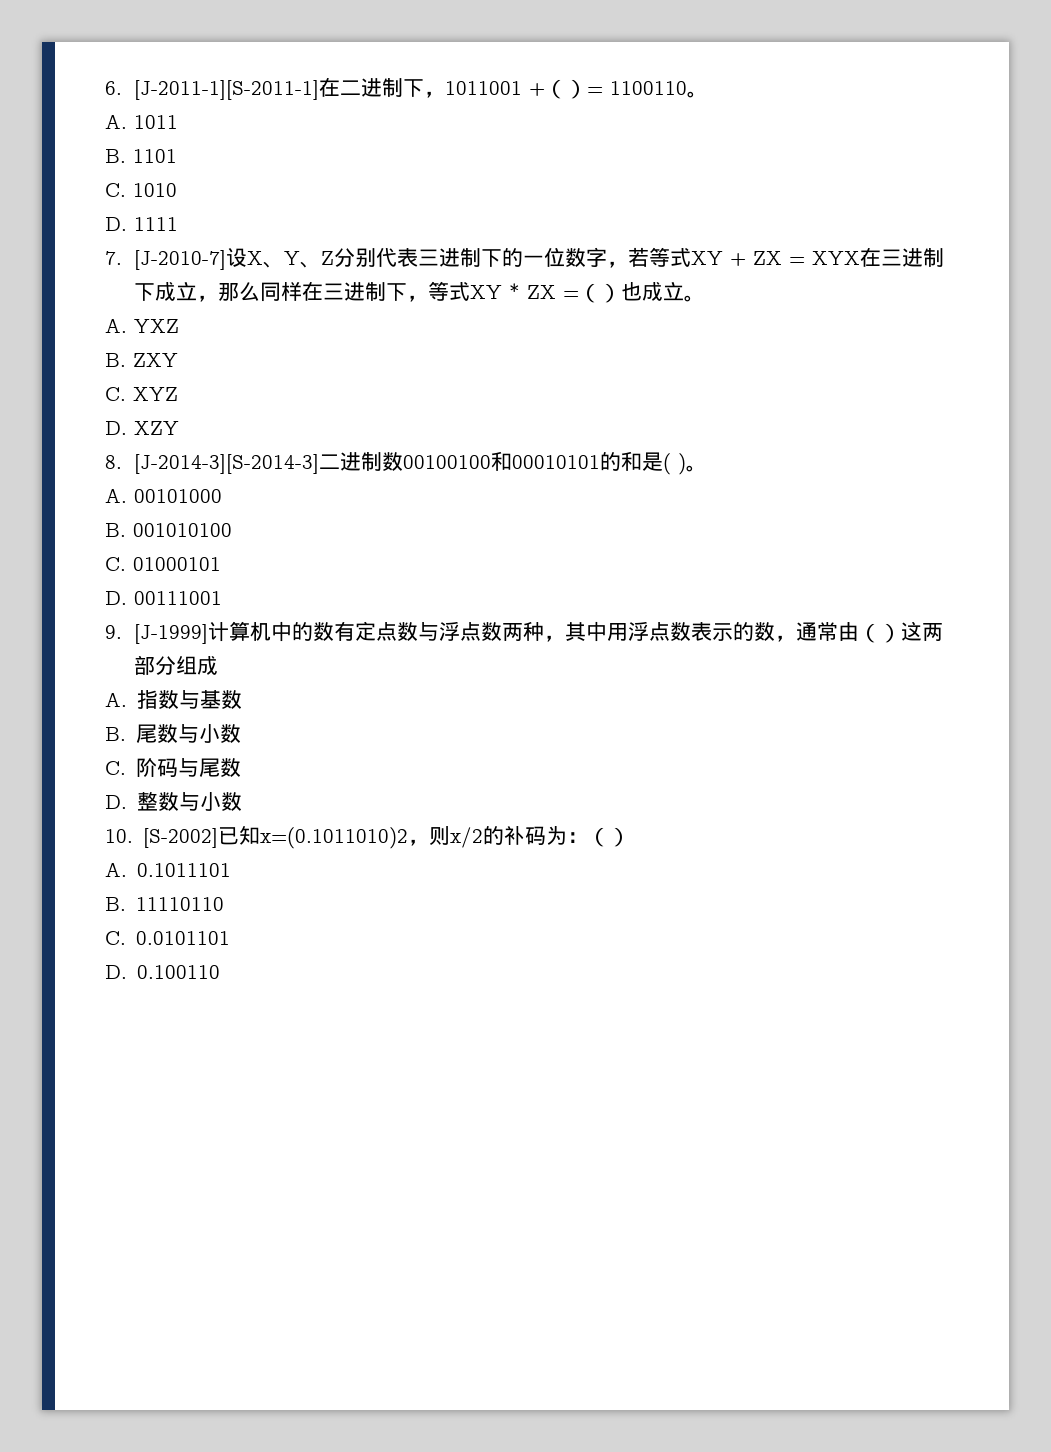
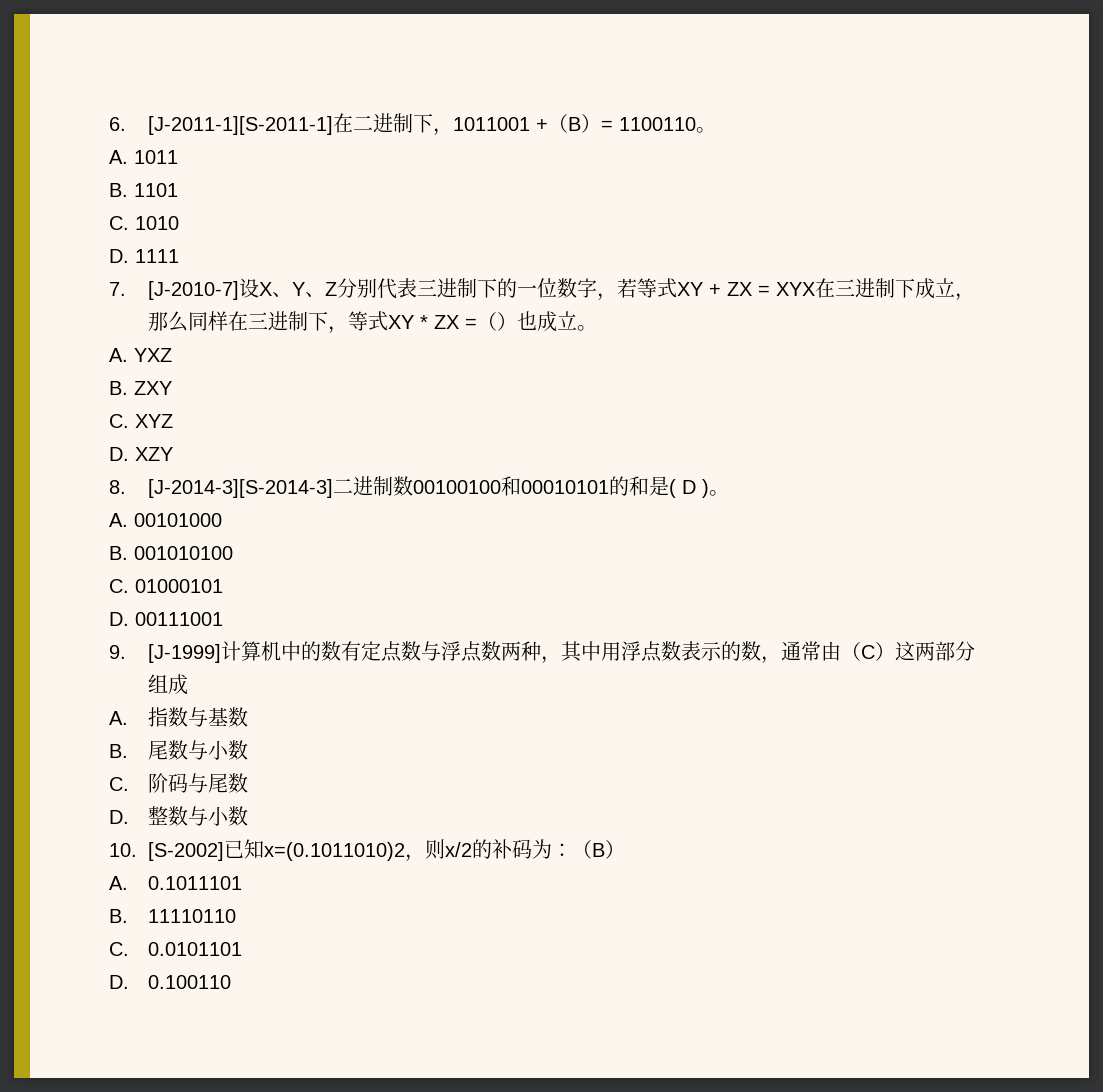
(567, 89) none -> [567,117,581,131] B
(672, 464) none -> [681,480,696,494] D
(881, 633) none -> [860,645,875,659] C
(610, 837) none -> [591,843,605,857] B

